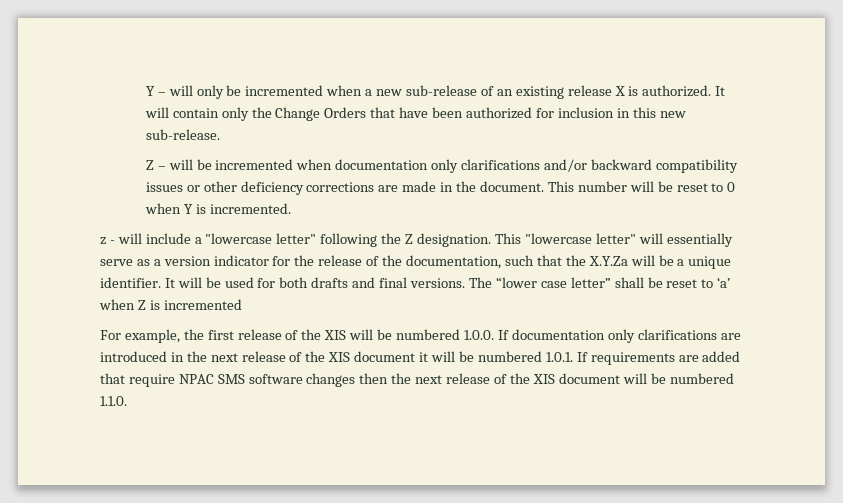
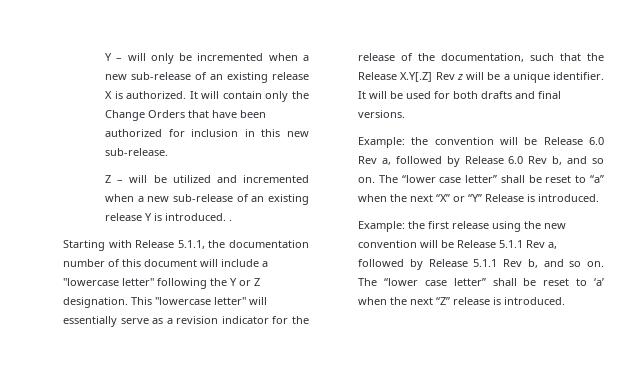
[215,159,738,173] [145,181,736,195] [144,203,291,214] [99,237,115,245] incremented when documentation only clarifications and/or backward compatibility issues or other deficiency corrections are made in the document. This number will be reset to 0 when Y is incremented. // z - -> [172,175,309,183] [105,194,309,205] [105,213,233,221] [63,240,309,251] [63,259,198,267] utilized and incremented when a new sub-release of an existing release Y is introduced. . // Starting with Release 5.1.1, the documentation number of this document
(402, 238) none -> [230,278,252,286] Y or
[163,256,211,266] version -> [176,316,219,324] revision
[588,256,628,266] X.Y.Za -> [358,72,463,82] Release X.Y[.Z] Rev z
(466, 283) none -> [358,137,604,148] [358,156,604,167] [358,175,604,183] [358,194,600,202] [358,221,567,232] [358,240,558,249] [358,259,604,270] // Example: the convention will be Release 6.0 Rev a, followed by Release 6.0 Rev b, and so on. The “lower case letter” shall be reset to “a” when the next “X” or “Y” Release is introduced. // Example: the first release using the new convention will be Release 5.1.1 Rev a, followed by Release 5.1.1 Rev b, and so on.
[137,299,242,310] [99,329,741,343] [99,351,741,365] [99,373,734,387] [99,396,127,406] Z is incremented // For example, the first release of the XIS will be numbered 1.0.0. If documentation only clarifications are introduced in the next release of the XIS document it will be numbered 1.0.1. If requirements are added that require NPAC SMS software changes then the next release of the XIS document will be numbered 1.1.0. -> [390,297,566,305] the next “Z” release is introduced.

